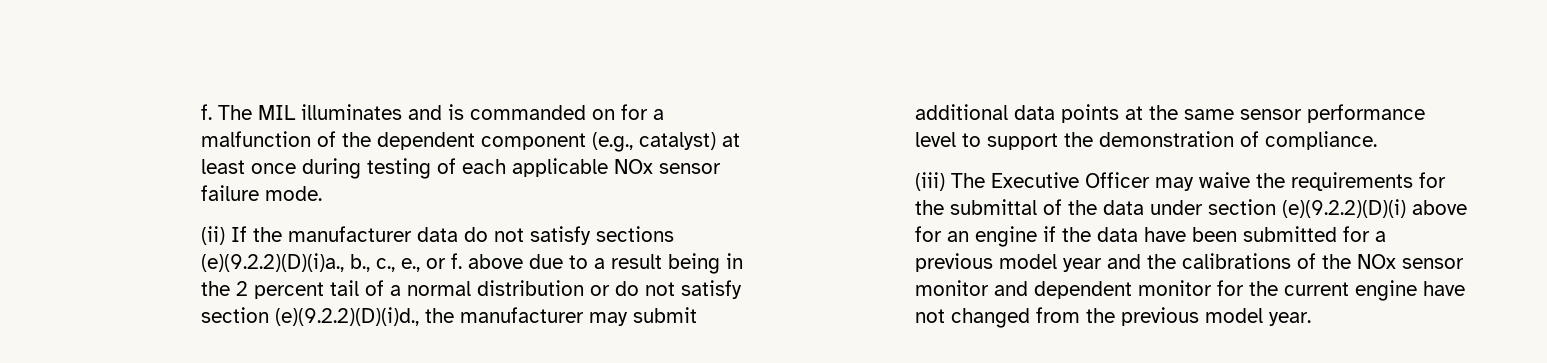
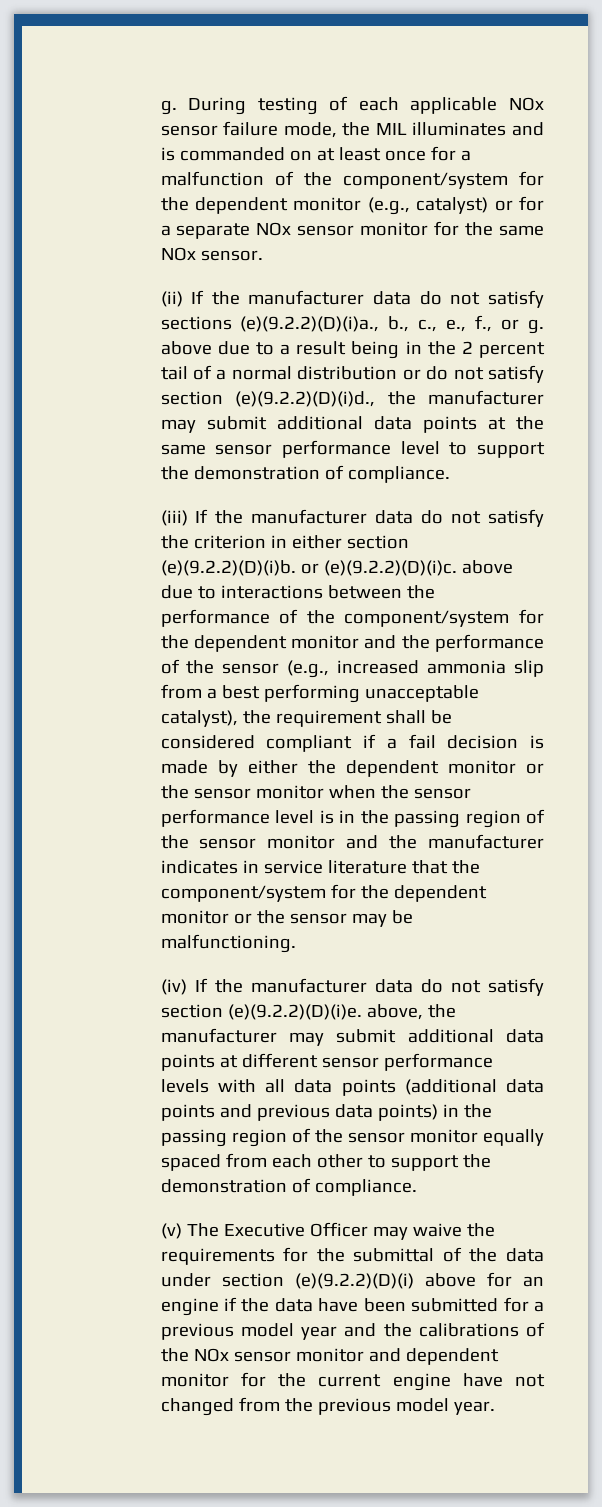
[200,104,664,120] [200,131,740,152] [200,158,361,179] f. The MIL illuminates and is commanded on for a malfunction of the dependent component (e.g., catalyst) at least once during -> [160,97,247,115] g. During
[264,186,322,201] mode. -> [283,122,544,138] [160,146,471,161] [160,171,544,189] [160,196,545,215] [160,221,544,239] [160,247,263,261] mode, the MIL illuminates and is commanded on at least once for a malfunction of the component/system for the dependent monitor (e.g., catalyst) or for a separate NOx sensor monitor for the same NOx sensor.
[425,253,462,269] or f. -> [475,315,544,334] f., or g.
(945, 181) none -> [195,509,544,527] [160,535,409,549] [160,560,513,576] [160,585,435,599] [160,609,544,627] [160,634,544,652] [160,659,544,678] [160,684,479,703] [160,710,452,727] [160,734,544,752] [160,760,544,777] [160,785,471,799] [160,809,546,828] [160,834,545,849] [160,860,480,874] [160,884,487,902] [160,910,413,927] [160,934,296,953] [160,978,545,996] [160,1004,456,1020] [160,1028,544,1046] [160,1053,493,1071] [160,1079,544,1096] [160,1104,492,1121] [160,1128,544,1147] [160,1153,491,1171] [160,1178,417,1196] [160,1223,182,1239] If the manufacturer data do not satisfy the criterion in either section (e)(9.2.2)(D)(i)b. or (e)(9.2.2)(D)(i)c. above due to interactions between the performance of the component/system for the dependent monitor and the performance of the sensor (e.g., increased ammonia slip from a best performing unacceptable catalyst), the requirement shall be considered compliant if a fail decision is made by either the dependent monitor or the sensor monitor when the sensor performance level is in the passing region of the sensor monitor and the manufacturer indicates in service literature that the component/system for the dependent monitor or the sensor may be malfunctioning. // (iv) If the manufacturer data do not satisfy section (e)(9.2.2)(D)(i)e. above, the manufacturer may submit additional data points at different sensor performance levels with all data points (additional data points and previous data points) in the passing region of the sensor monitor equally spaced from each other to support the demonstration of compliance. // (v)

